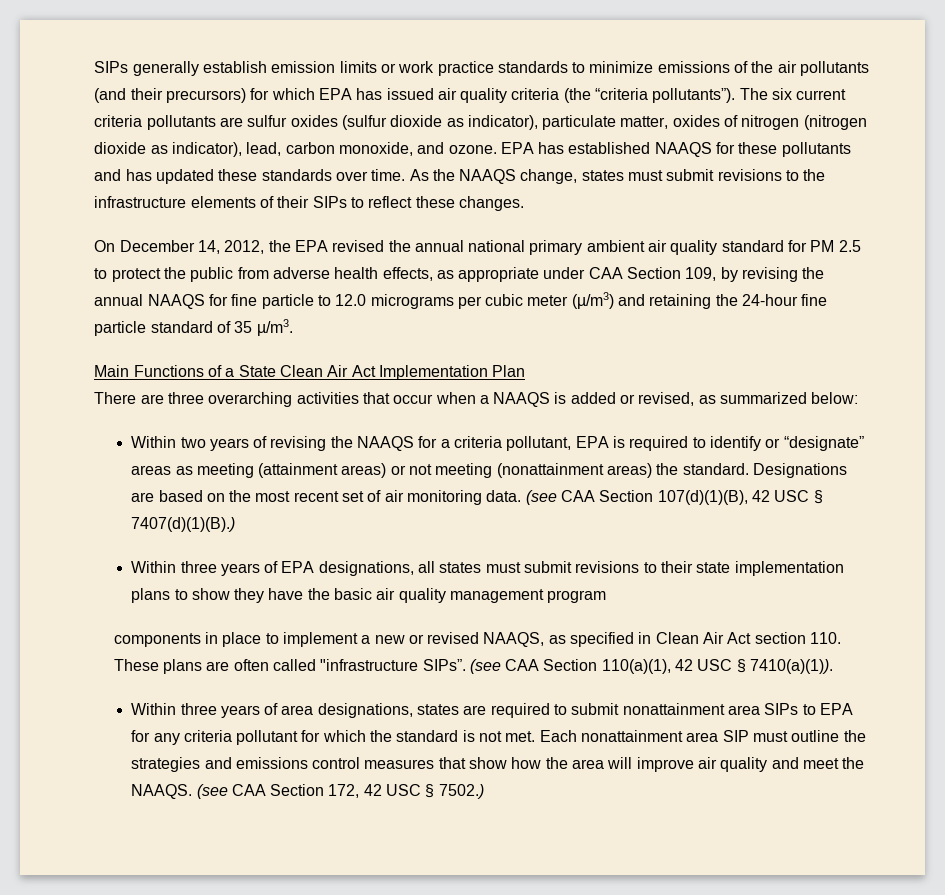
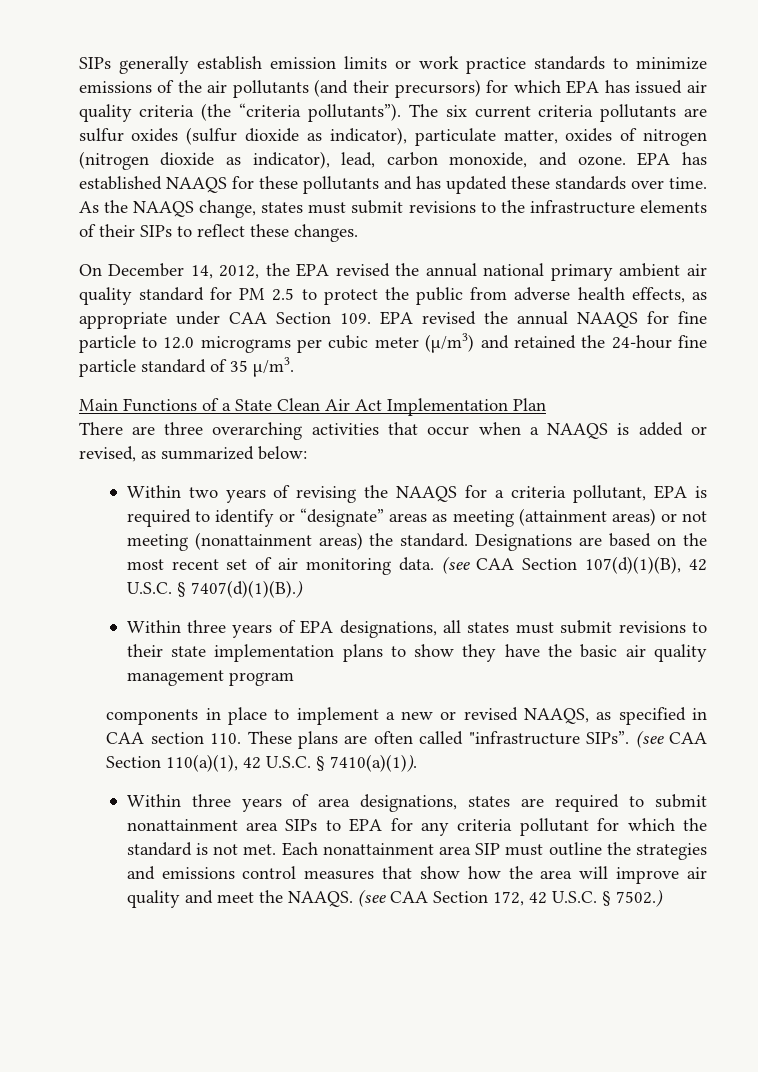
[685,267,799,282] 109, by revising -> [339,311,476,325] 109. EPA revised
[649,294,712,309] retaining -> [513,335,576,349] retained
[774,490,810,502] USC -> [126,582,172,594] U.S.C.
[655,632,752,644] Clean Air Act -> [106,732,145,744] CAA
[697,659,733,671] USC -> [266,756,312,768] U.S.C.
[386,784,422,796] USC -> [551,891,597,903] U.S.C.

